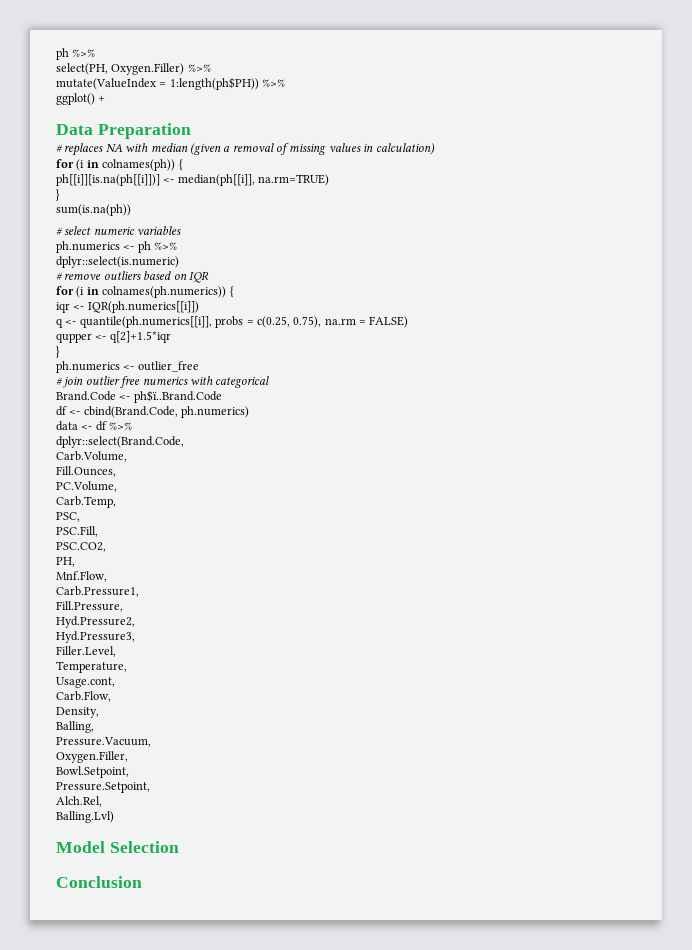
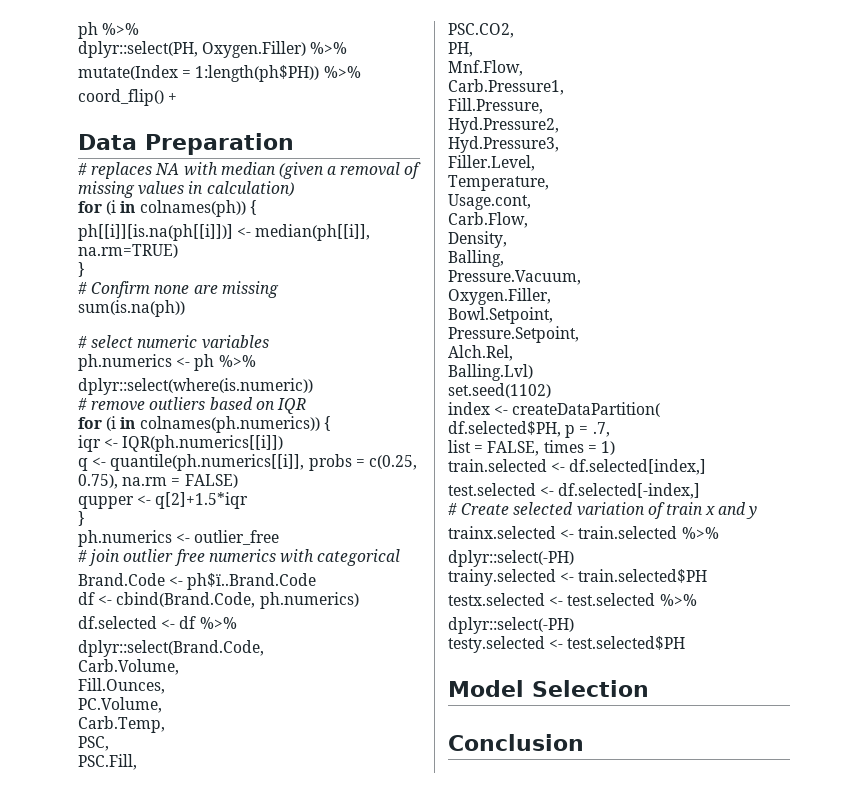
[56,48,96,60] [56,63,108,75] ph %>% // select(PH, -> [78,22,140,39] [78,41,198,58] ph %>% // dplyr::select(PH,
[56,78,156,90] mutate(ValueIndex -> [78,65,178,80] mutate(Index
[56,93,95,105] ggplot() -> [78,89,164,106] coord_flip()
(60, 195) none -> [78,281,279,298] // # Confirm none are missing
[56,256,179,268] dplyr::select(is.numeric) -> [78,378,313,395] dplyr::select(where(is.numeric))
[56,421,78,431] data -> [78,616,157,629] df.selected
(114, 817) none -> [448,383,551,398] [448,402,661,417] [448,421,610,438] [448,440,615,456] [448,459,707,475] [448,483,701,499] [448,502,758,519] [448,526,719,539] [448,550,574,567] [448,569,708,586] [448,593,697,606] [448,617,574,634] [448,636,686,653] // set.seed(1102) // index <- createDataPartition( // df.selected$PH, p = .7, // list = FALSE, times = 1) // train.selected <- df.selected[index,] // test.selected <- df.selected[-index,] // # Create selected variation of train x and y // trainx.selected <- train.selected %>% // dplyr::select(-PH) // trainy.selected <- train.selected$PH // testx.selected <- test.selected %>% // dplyr::select(-PH) // testy.selected <- test.selected$PH

